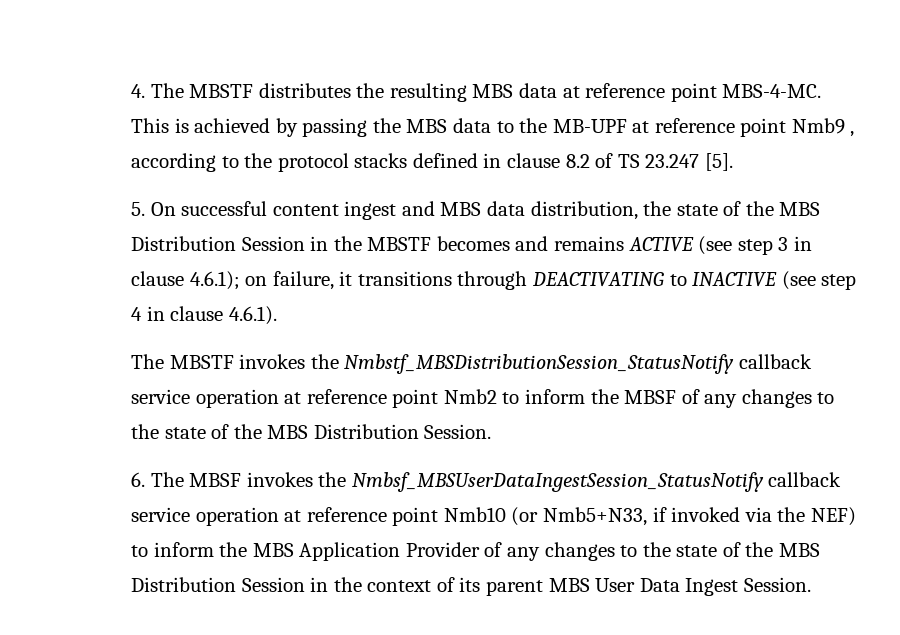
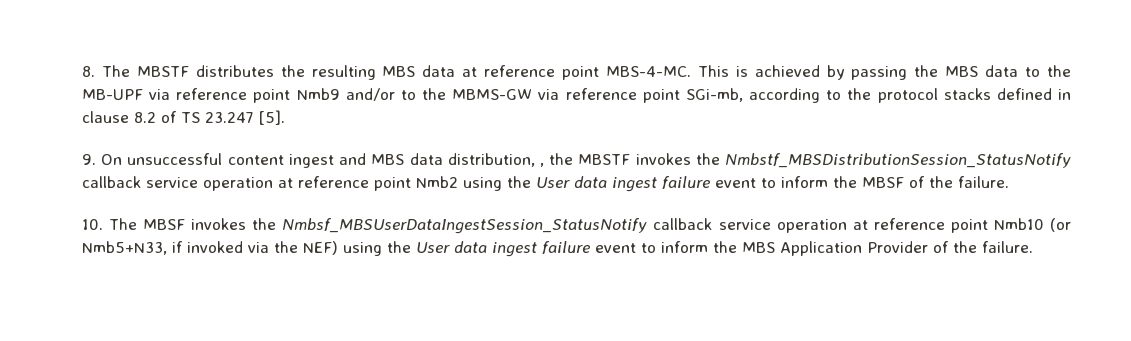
[131,84,146,98] 4. -> [81,66,95,77] 8.
[632,121,650,133] at -> [149,89,171,100] via
[850,131,855,137] , -> [345,88,743,103] and/or to the MBMS-GW via reference point SGi-mb,
[131,201,268,216] 5. On successful -> [81,153,223,165] 9. On unsuccessful
[643,201,821,216] [131,236,812,255] [131,271,857,290] [131,306,277,325] [131,354,165,369] the state of the MBS Distribution Session in the MBSTF becomes and remains ACTIVE (see step 3 in clause 4.6.1); on failure, it transitions through DEACTIVATING to INACTIVE (see step 4 in clause 4.6.1). // The -> [539,153,574,167] , the
(497, 396) none -> [462,176,756,192] using the User data ingest failure event
[704,389,835,408] [131,424,492,439] [131,472,146,487] any changes to the state of the MBS Distribution Session. // 6. -> [928,176,1009,188] [81,219,103,230] the failure. // 10.
(856, 516) none -> [342,241,636,257] using the User data ingest failure event
[507,542,820,561] [131,577,811,596] any changes to the state of the MBS Distribution Session in the context of its parent MBS User Data Ingest Session. -> [952,241,1033,253] the failure.

